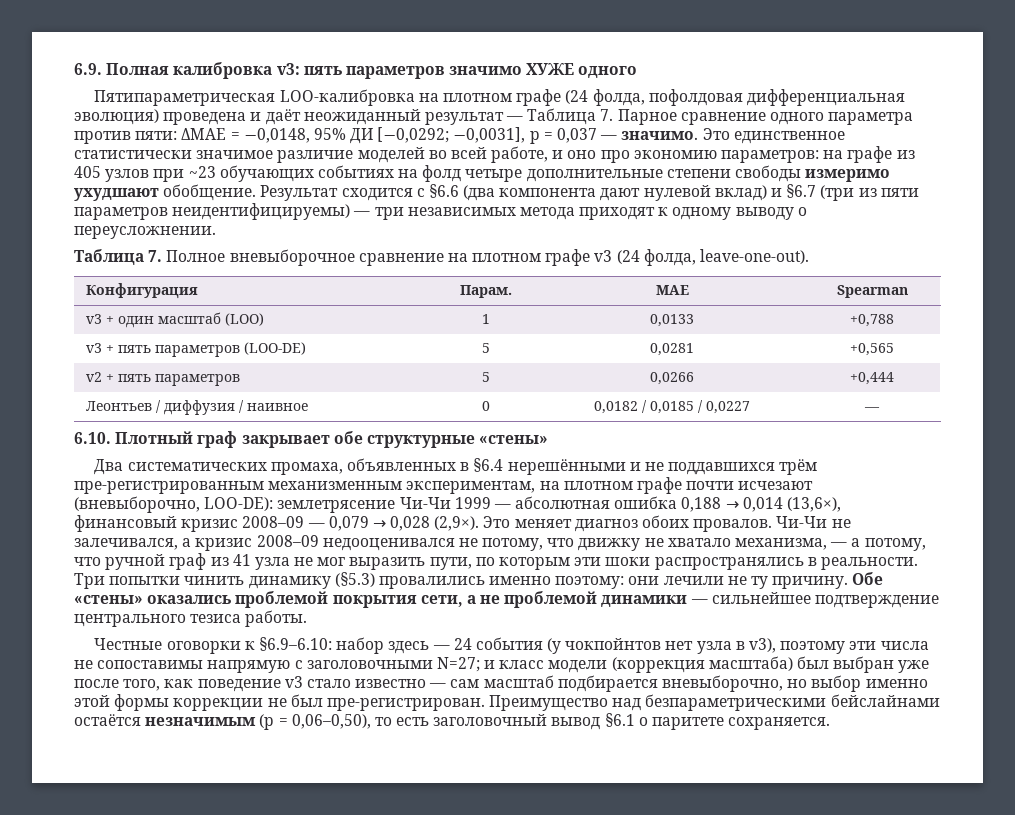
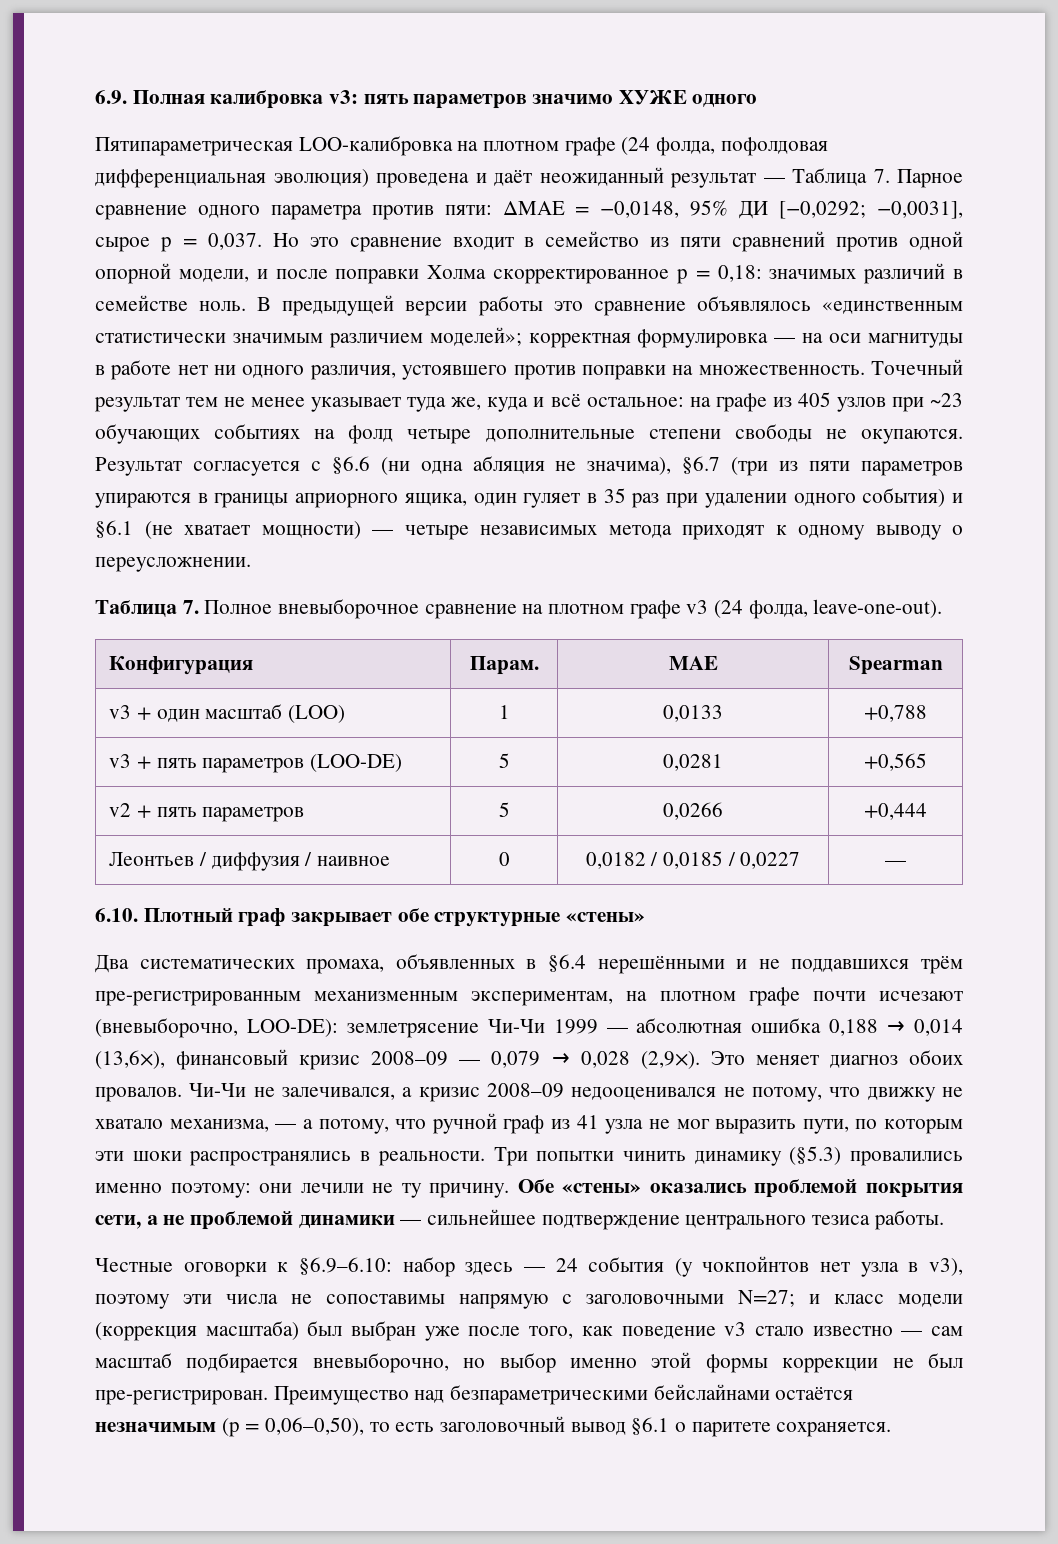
[529,128,845,144] [74,146,820,163] p = 0,037 — значимо. Это единственное статистически значимое различие моделей во всей работе, и оно про экономию параметров: -> [95,231,964,252] [95,263,964,284] [95,295,963,316] [95,327,964,348] [95,359,964,380] [94,393,684,412] сырое p = 0,037. Но это сравнение входит в семейство из пяти сравнений против одной опорной модели, и после поправки Холма скорректированное p = 0,18: значимых различий в семействе ноль. В предыдущей версии работы это сравнение объявлялось «единственным статистически значимым различием моделей»; корректная формулировка — на оси магнитуды в работе нет ни одного различия, устоявшего против поправки на множественность. Точечный результат тем не менее указывает туда же, куда и всё остальное:
[805,169,891,182] [74,184,783,201] измеримо ухудшают обобщение. Результат сходится с §6.6 (два компонента дают нулевой вклад) и -> [825,429,963,444] [95,456,672,476] не окупаются. Результат согласуется с §6.6 (ни одна абляция не значима),
[172,203,404,220] неидентифицируемы) — три -> [95,488,963,508] [95,520,469,540] упираются в границы априорного ящика, один гуляет в 35 раз при удалении одного события) и §6.1 (не хватает мощности) — четыре

